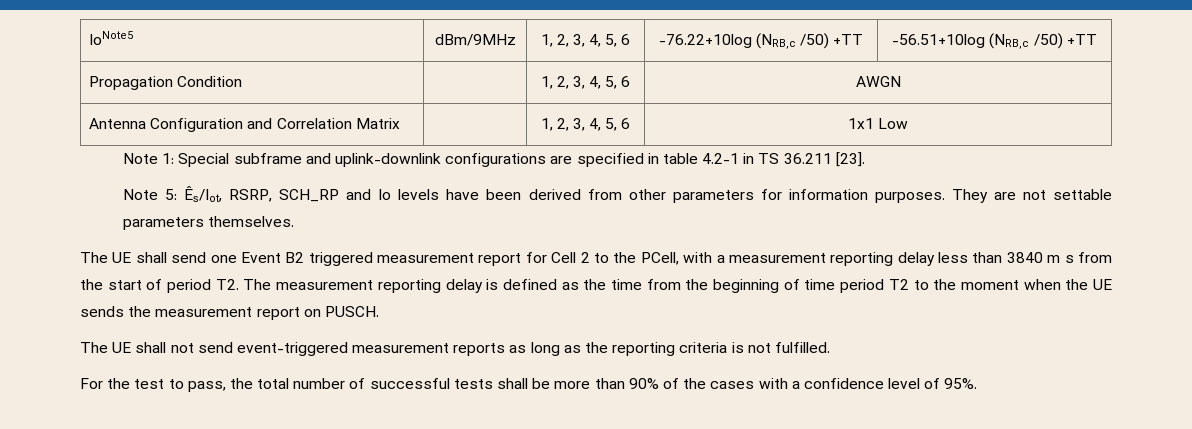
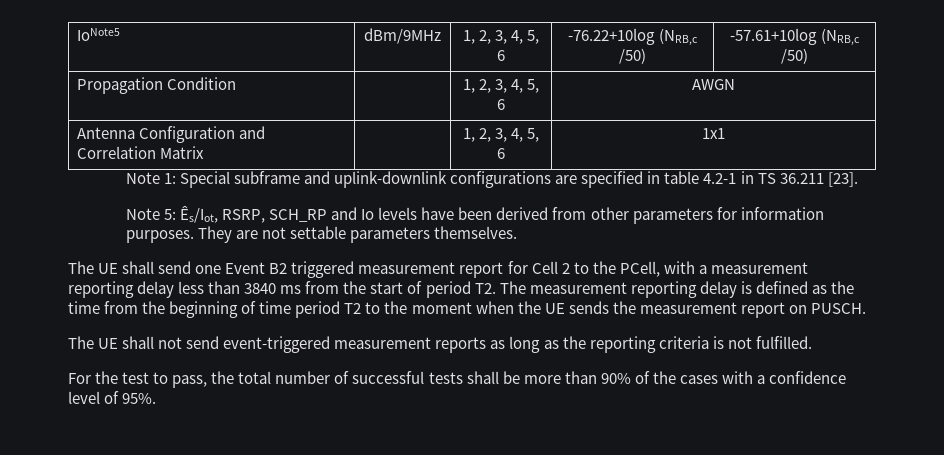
[833,34,864,45] [892,33,1097,49] +TT | -56.51+10log (NRB,c /50) +TT -> [730,28,860,45] [781,48,808,64] | -57.61+10log (NRB,c /50)
[878,118,909,129] Low -> (725, 133) none
[1047,255,1074,263] m s -> [280,285,302,294] ms

